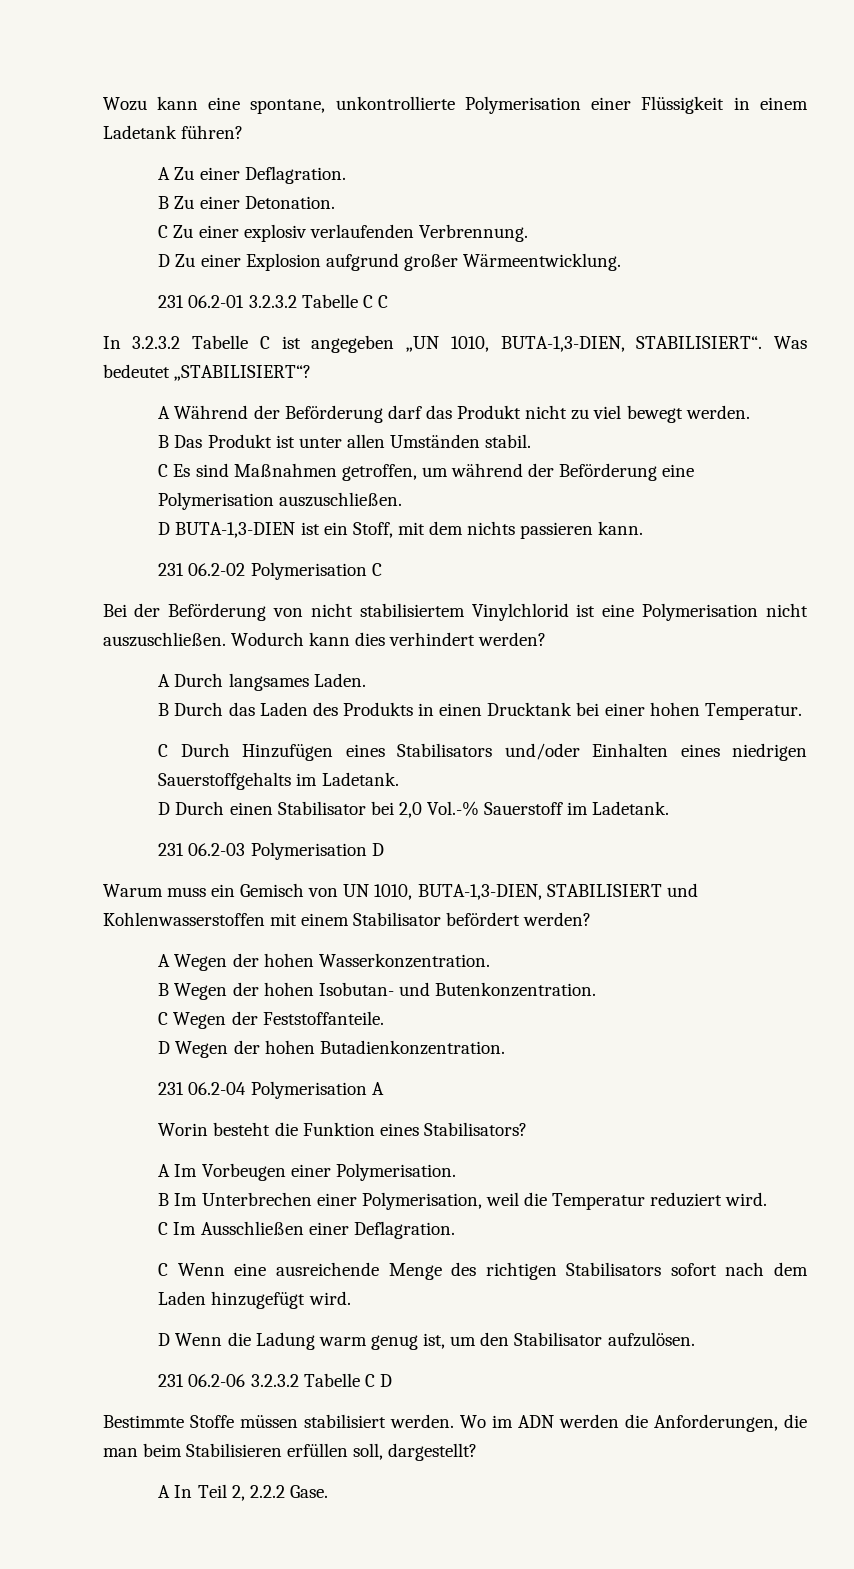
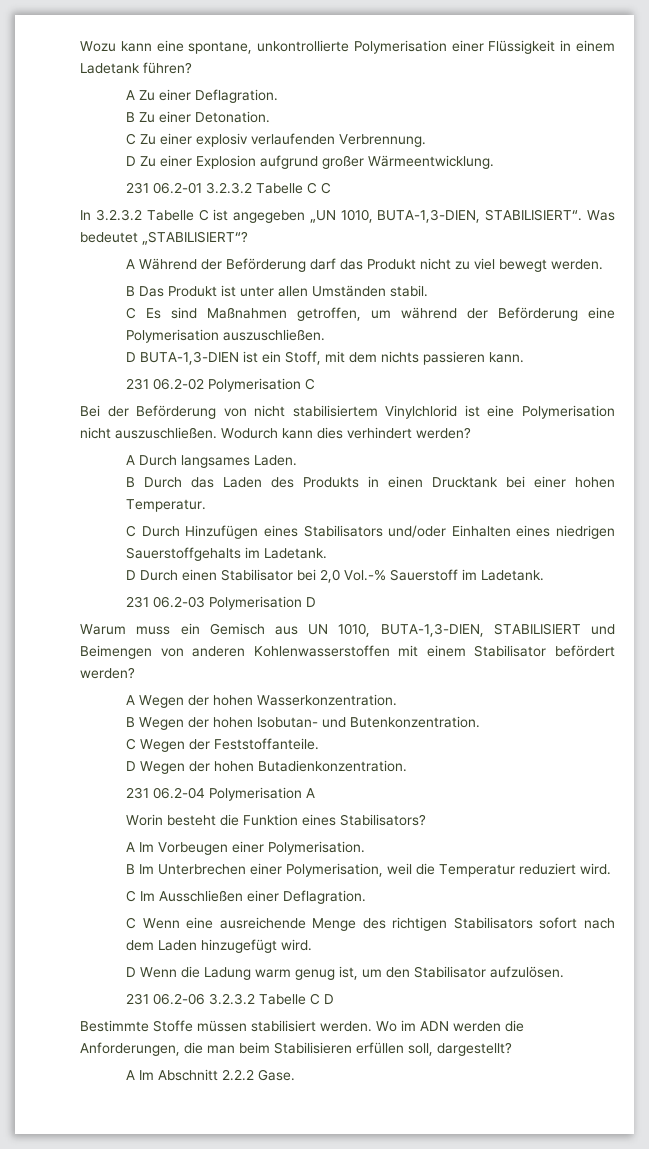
[308,888,339,897] von -> [274,626,298,635] aus
(698, 890) none -> [80,645,246,659] Beimengen von anderen
[174,1484,245,1501] In Teil 2, -> [139,1069,219,1081] Im Abschnitt

